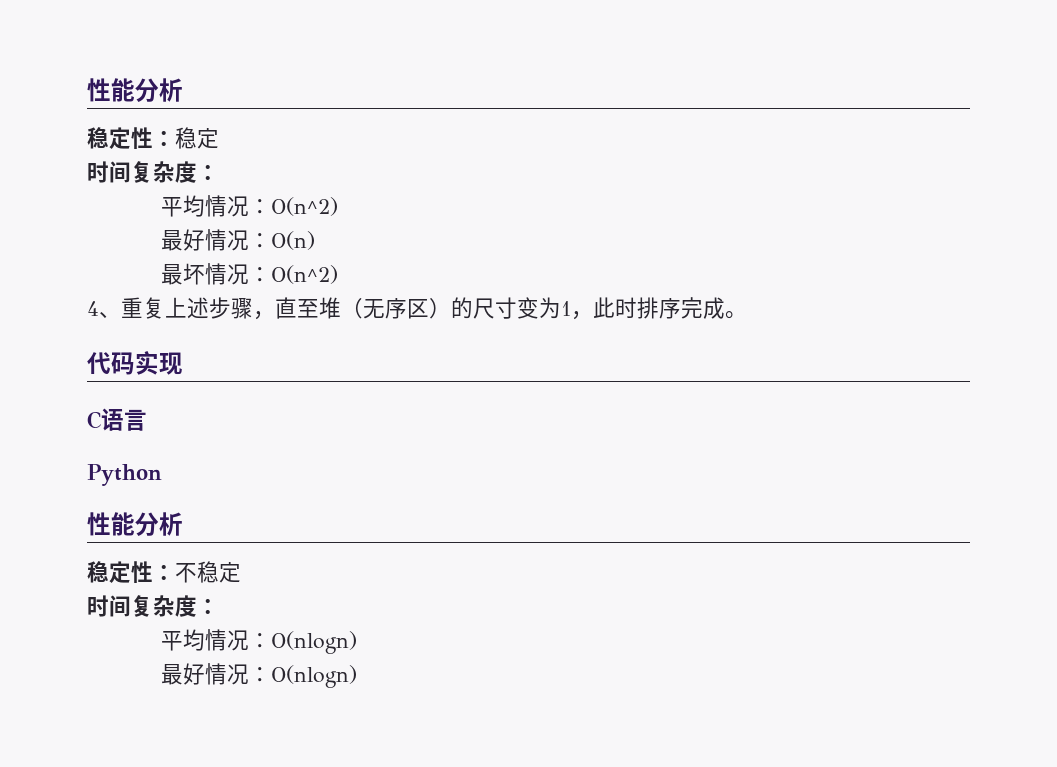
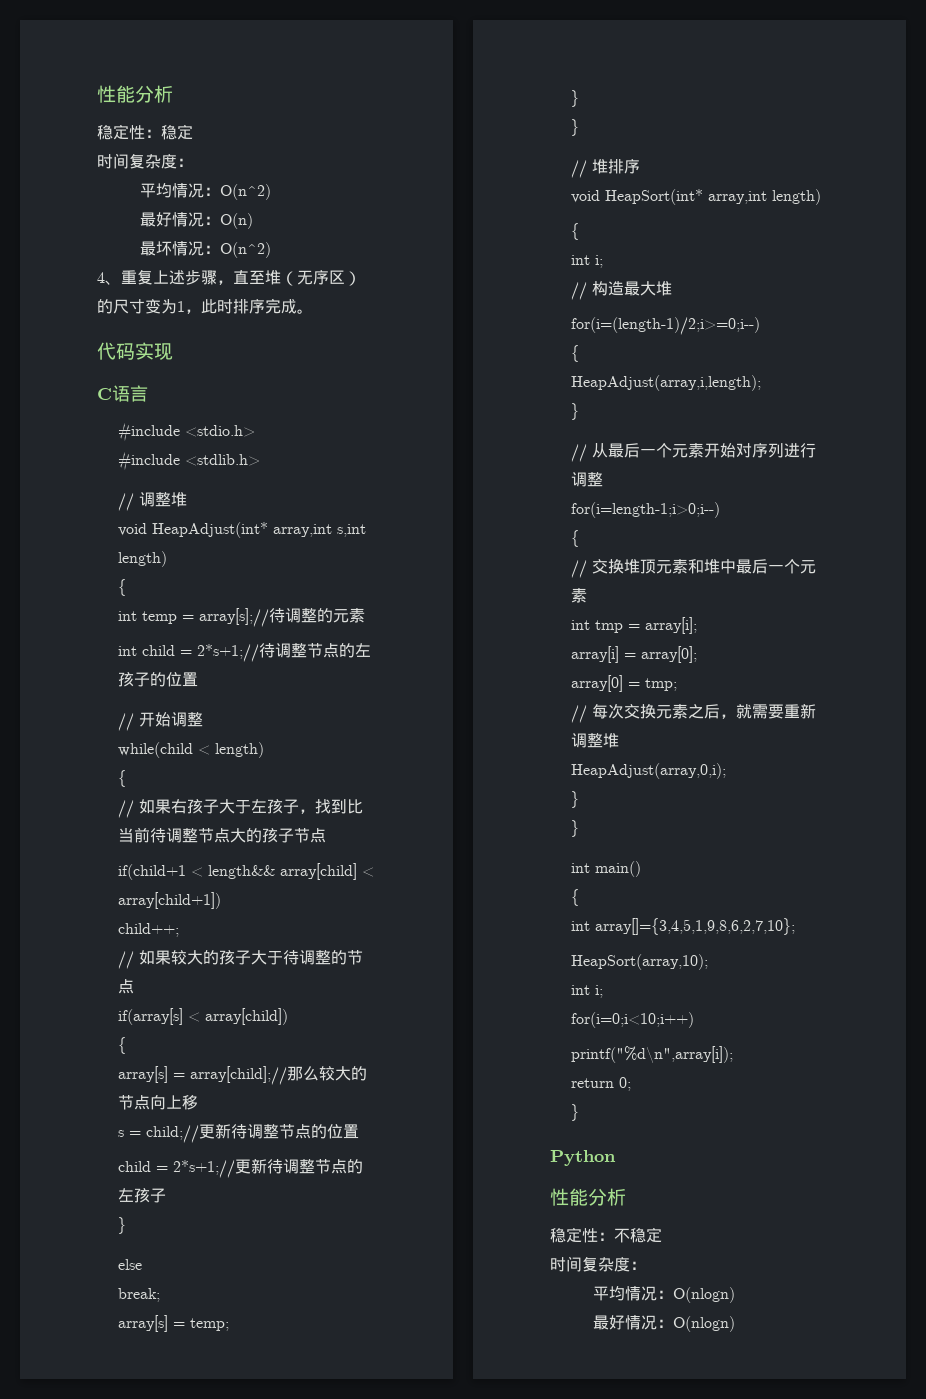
(147, 420) none -> [118,422,256,442] [118,451,261,471] [118,492,188,511] [118,522,367,538] [118,551,168,567] [118,579,127,596] [118,608,366,627] [118,643,372,662] [118,672,199,687] [118,712,204,731] [118,742,265,758] [118,770,127,787] [118,799,364,818] [118,827,327,843] [118,863,375,880] [118,892,222,909] [118,923,180,937] [118,950,364,969] [118,979,135,994] [118,1008,289,1025] [118,1037,127,1054] [118,1066,368,1085] [118,1095,199,1110] [118,1123,360,1143] [118,1158,364,1178] [118,1188,167,1203] [118,1217,127,1234] [118,1259,143,1270] [118,1288,161,1302] [118,1315,230,1332] [571,90,580,107] [571,119,580,136] [571,159,641,178] [571,189,822,205] [571,223,580,240] [571,255,604,268] [571,281,673,300] [571,317,761,335] [571,345,580,362] [571,375,762,391] [571,403,580,420] [571,443,817,462] [571,472,604,487] [571,502,721,518] [571,530,580,547] [571,559,817,578] [571,588,588,603] [571,617,698,634] [571,646,698,663] [571,675,678,692] [571,703,817,723] [571,733,620,748] [571,763,727,779] [571,791,580,808] [571,820,580,837] [571,861,642,877] [571,889,580,906] [571,918,796,935] [571,954,709,970] [571,985,604,998] [571,1012,695,1028] [571,1046,734,1063] [571,1077,632,1091] [571,1104,580,1121] // #include <stdio.h> // #include <stdlib.h> // // 调整堆 // void HeapAdjust(int* array,int s,int length) // { // int temp = array[s];//待调整的元素 // int child = 2*s+1;//待调整节点的左孩子的位置 // // 开始调整 // while(child < length) // { // // 如果右孩子大于左孩子，找到比当前待调整节点大的孩子节点 // if(child+1 < length&& array[child] < array[child+1]) // child++; // // 如果较大的孩子大于待调整的节点 // if(array[s] < array[child]) // { // array[s] = array[child];//那么较大的节点向上移 // s = child;//更新待调整节点的位置 // child = 2*s+1;//更新待调整节点的左孩子 // } // else // break; // array[s] = temp; // } // } // // 堆排序 // void HeapSort(int* array,int length) // { // int i; // // 构造最大堆 // for(i=(length-1)/2;i>=0;i--) // { // HeapAdjust(array,i,length); // } // // 从最后一个元素开始对序列进行调整 // for(i=length-1;i>0;i--) // { // // 交换堆顶元素和堆中最后一个元素 // int tmp = array[i]; // array[i] = array[0]; // array[0] = tmp; // // 每次交换元素之后，就需要重新调整堆 // HeapAdjust(array,0,i); // } // } // int main() // { // int array[]={3,4,5,1,9,8,6,2,7,10}; // HeapSort(array,10); // int i; // for(i=0;i<10;i++) // printf("%d\n",array[i]); // return 0; // }

